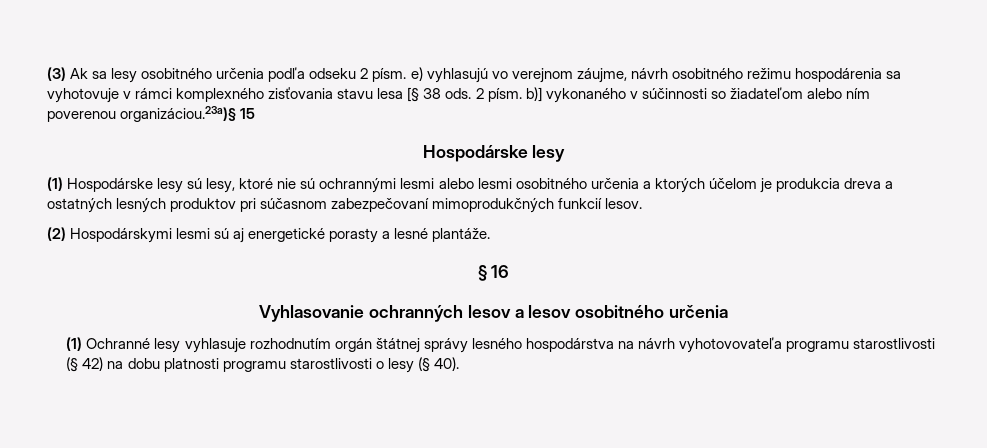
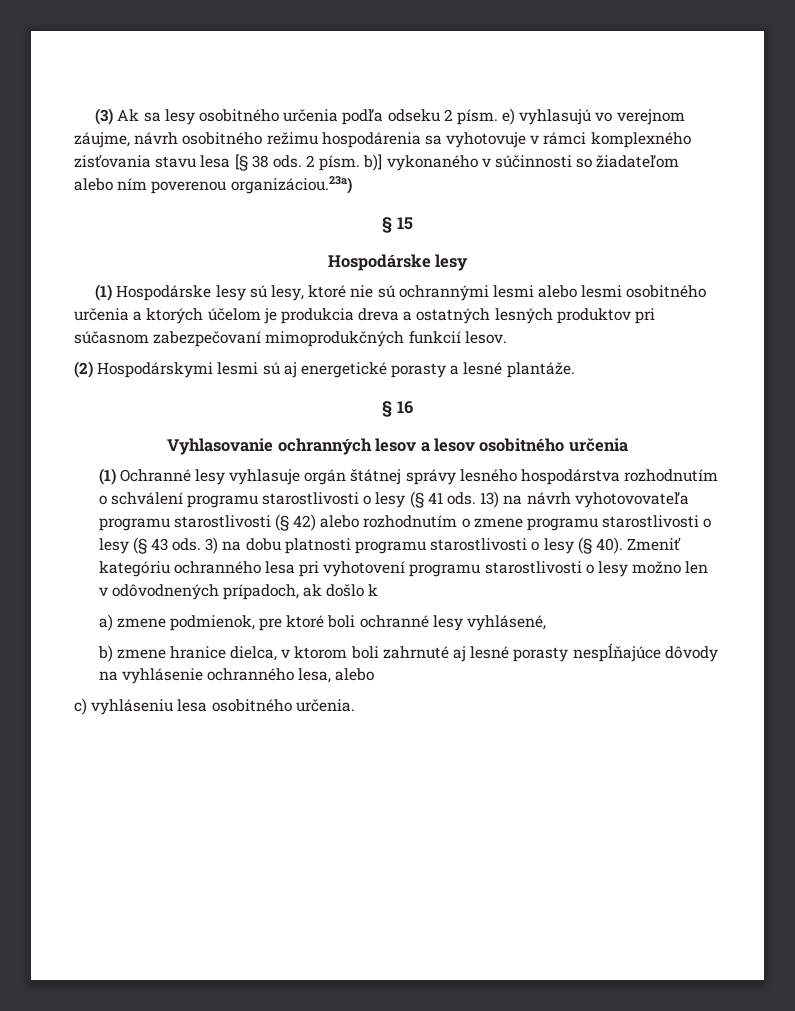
[120,106,237,122] organizáciou.23a)§ -> [230,176,352,194] [382,217,393,233] organizáciou.23a) // §
[249,338,331,349] rozhodnutím -> (301, 477) none
(614, 345) none -> [624,469,719,482] [98,491,500,508] rozhodnutím o schválení programu starostlivosti o lesy (§ 41 ods. 13)
(104, 364) none -> [320,515,712,531] [98,537,219,554] alebo rozhodnutím o zmene programu starostlivosti o lesy (§ 43 ods. 3)
(459, 364) none -> [627,537,682,551] [98,561,709,577] [98,584,379,600] [98,614,547,631] [97,643,718,662] [98,668,375,684] [74,698,355,715] Zmeniť kategóriu ochranného lesa pri vyhotovení programu starostlivosti o lesy možno len v odôvodnených prípadoch, ak došlo k // a) zmene podmienok, pre ktoré boli ochranné lesy vyhlásené, // b) zmene hranice dielca, v ktorom boli zahrnuté aj lesné porasty nespĺňajúce dôvody na vyhlásenie ochranného lesa, alebo // c) vyhláseniu lesa osobitného určenia.

